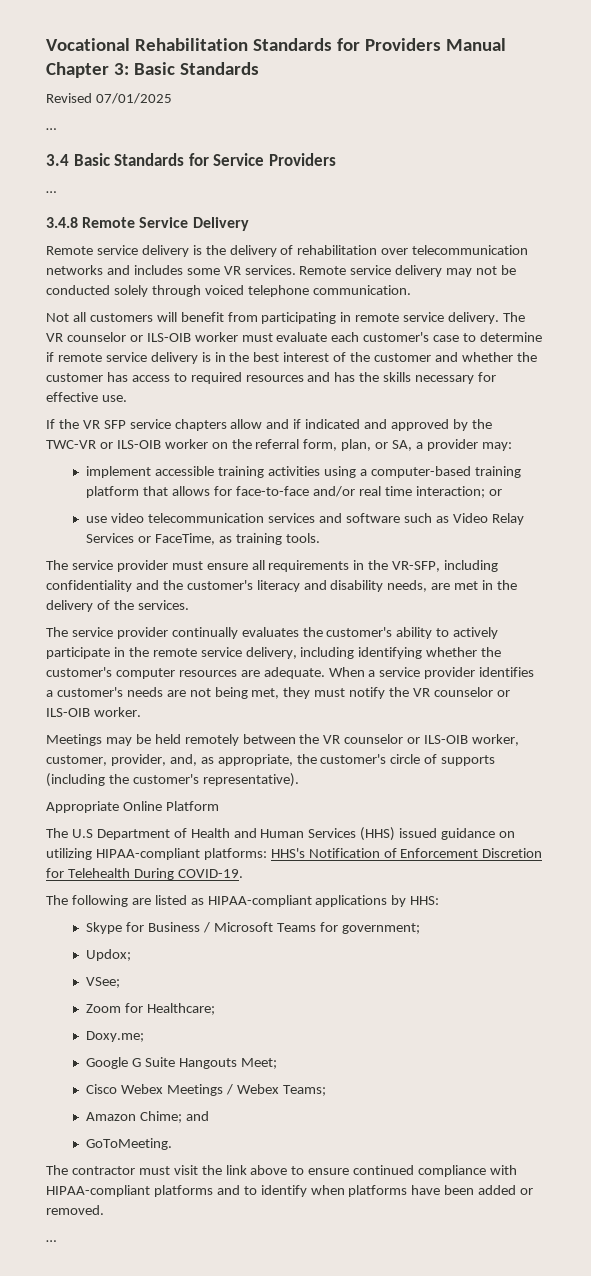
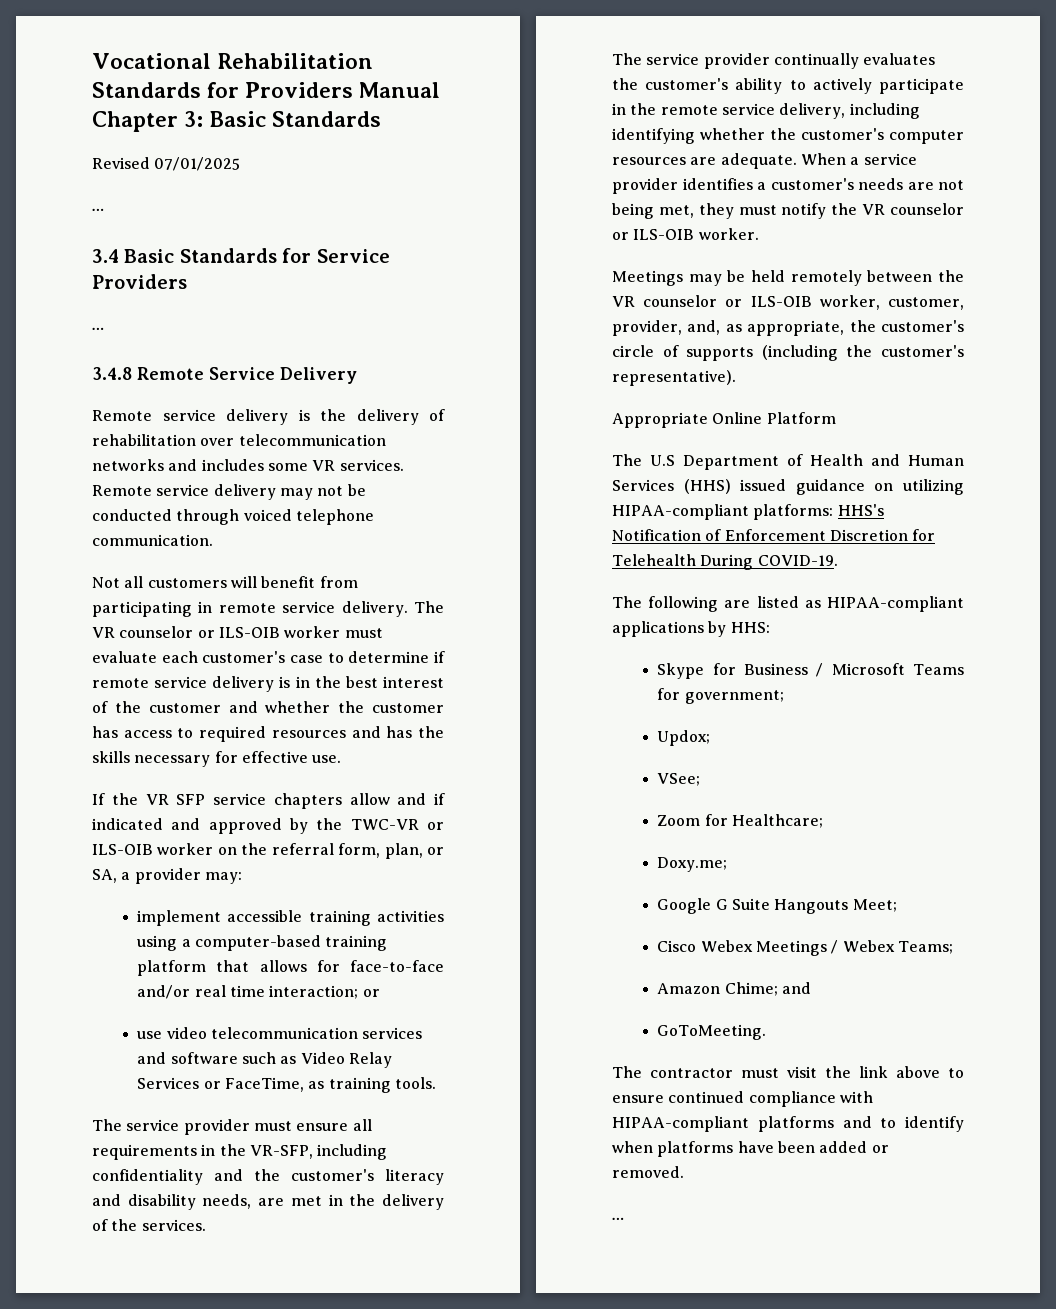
[113,285,148,297] solely -> (172, 515) none

